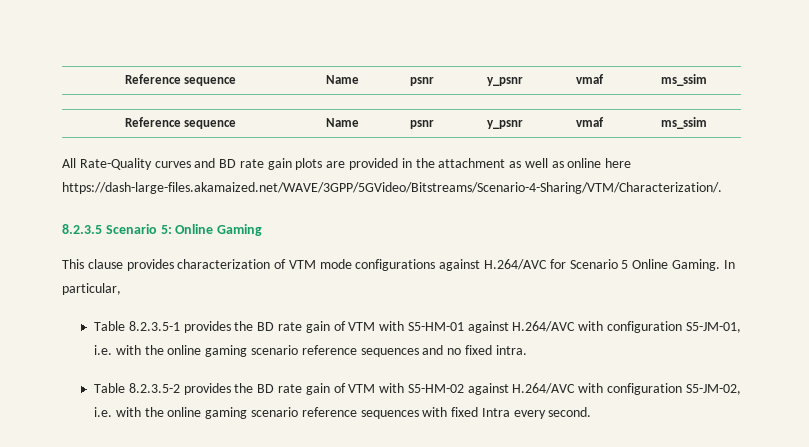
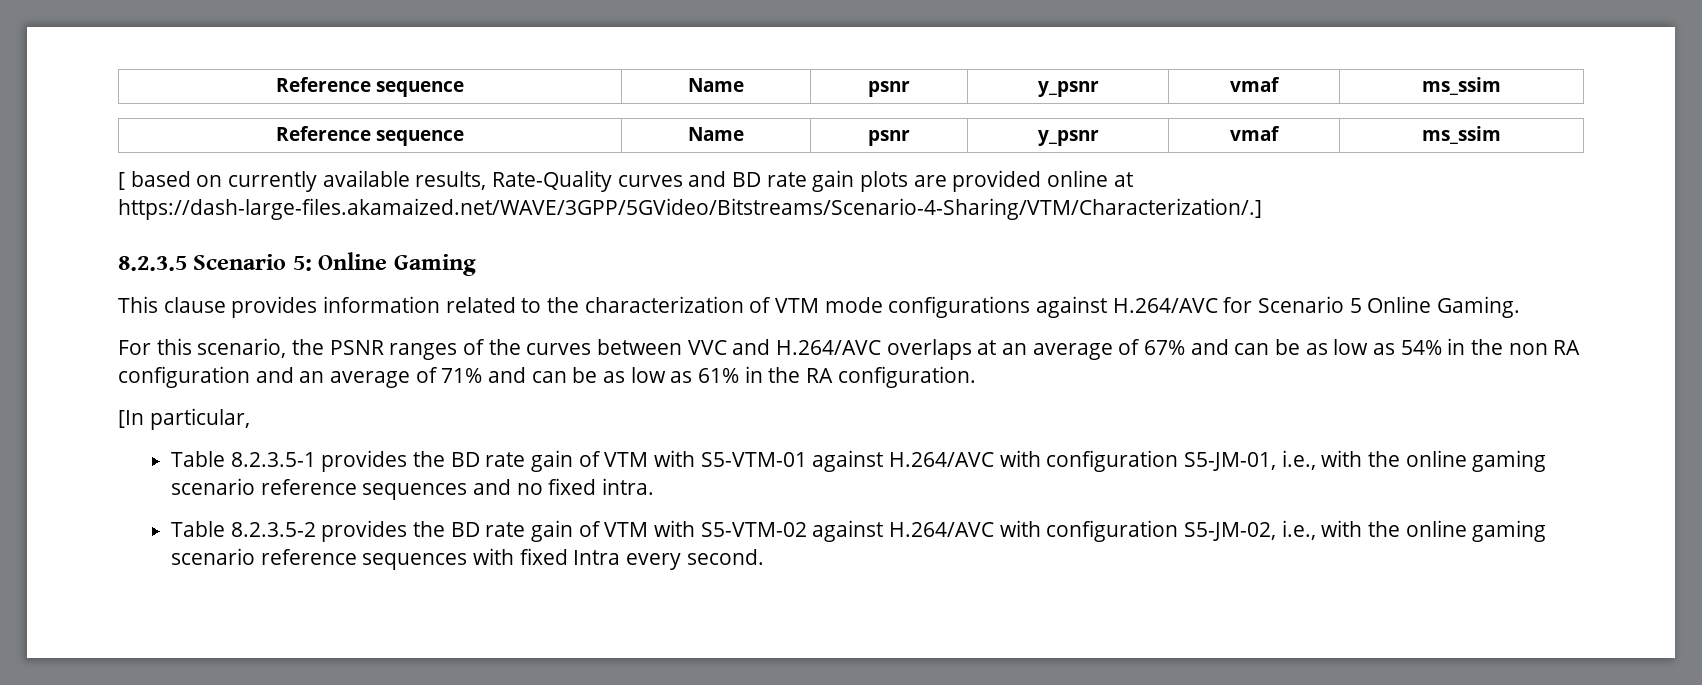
[62,158,76,168] All -> [118,170,487,192] [ based on currently available results,
[401,158,632,168] [62,182,722,194] in the attachment as well as online here https://dash-large-files.akamaized.net/WAVE/3GPP/5GVideo/Bitstreams/Scenario-4-Sharing/VTM/Characterization/. -> [1047,170,1133,187] [118,198,1262,220] online at https://dash-large-files.akamaized.net/WAVE/3GPP/5GVideo/Bitstreams/Scenario-4-Sharing/VTM/Characterization/.]
(174, 265) none -> [323,296,580,313] information related to the
[723,260,735,269] In -> [118,338,1581,360] [118,366,976,388] [118,410,144,428] // For this scenario, the PSNR ranges of the curves between VVC and H.264/AVC overlaps at an average of 67% and can be as low as 54% in the non RA configuration and an average of 71% and can be as low as 61% in the RA configuration. // [In
[407,322,464,331] S5-HM-01 -> [700,452,807,467] S5-VTM-01
[94,345,113,355] i.e. -> [1281,450,1316,470] i.e.,
[407,384,464,393] S5-HM-02 -> [700,522,807,537] S5-VTM-02
[94,407,113,417] i.e. -> [1281,520,1316,540] i.e.,

